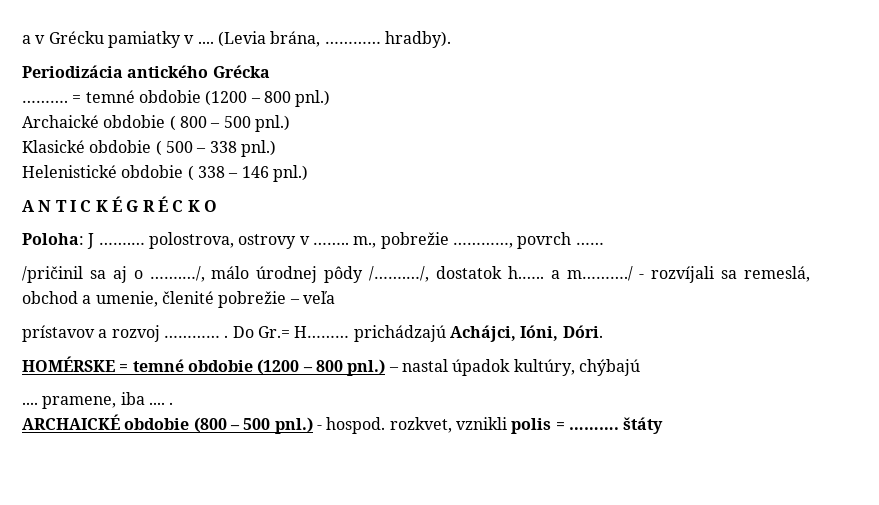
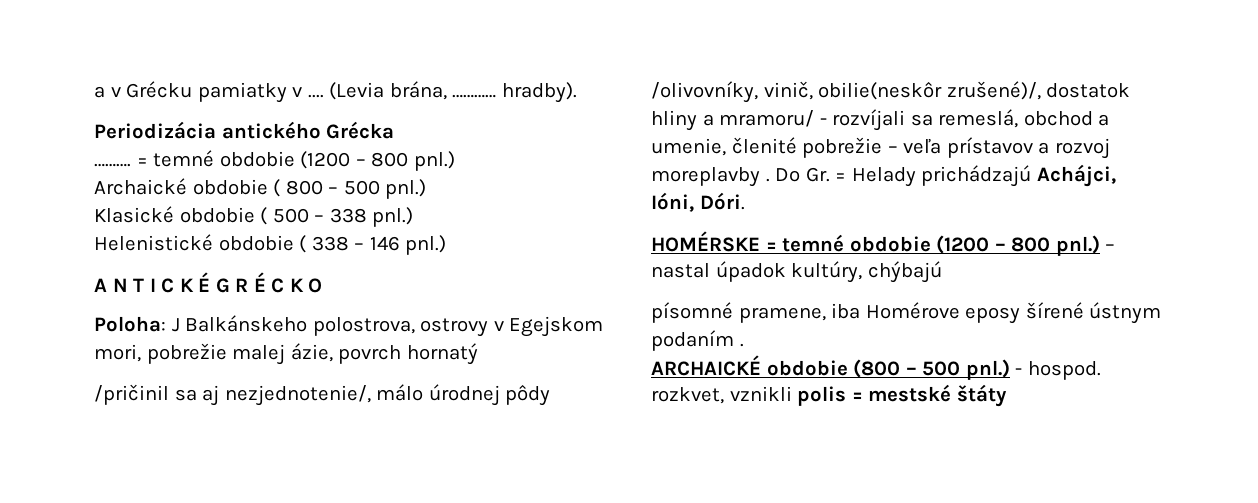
[98,242,145,245] …….… -> [185,315,308,332] Balkánskeho
[312,232,604,249] …….. m., pobrežie …………, povrch …… -> [509,316,604,337] [94,343,478,365] Egejskom mori, pobrežie malej ázie, povrch hornatý
[133,266,205,282] o …….…/, -> [224,385,371,406] nezjednotenie/,
[369,266,633,282] /…….…/, dostatok h.….. a m………./ -> [651,81,1131,103] [651,110,815,131] /olivovníky, vinič, obilie(neskôr zrušené)/, dostatok hliny a mramoru/
(335, 297) // -> (942, 146) none
[163,335,220,338] ………… -> [651,167,760,187] moreplavby
[257,326,350,338] Gr.= H……… -> [805,167,916,187] Gr. = Helady
[22,402,38,405] .... -> [651,302,733,323] písomné
[148,402,165,405] .... -> [865,302,1162,324] [651,330,734,351] Homérove eposy šírené ústnym podaním
[568,427,619,430] ………. -> [868,384,952,402] mestské

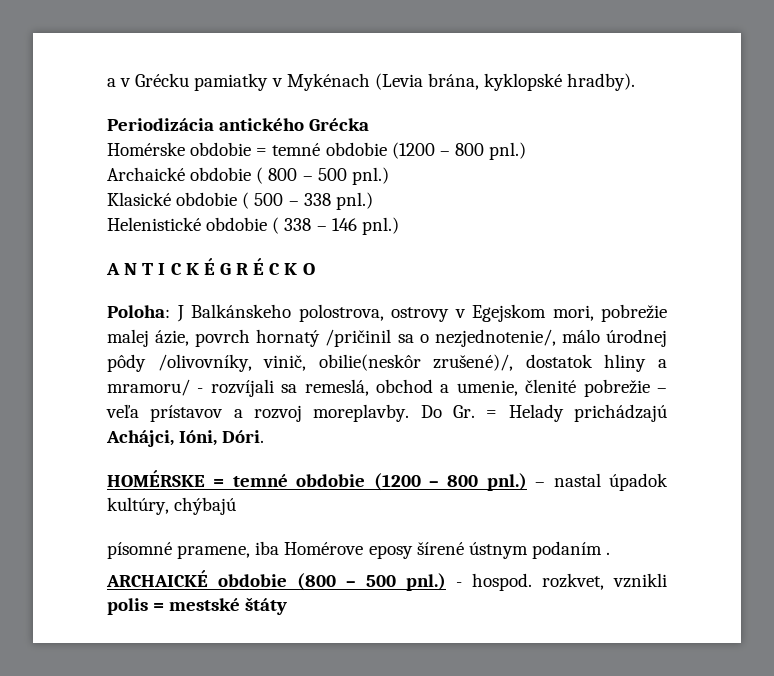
[307,94,324,98] .... -> [286,73,370,91] Mykénach
[452,94,497,98] ………… -> [484,73,563,91] kyklopské
[94,163,131,167] ………. -> [107,142,252,156] Homérske obdobie
(478, 354) // -> (321, 338) none
[202,385,220,406] aj -> [419,334,429,343] o
[651,167,770,187] moreplavby . -> [313,404,410,422] moreplavby.

